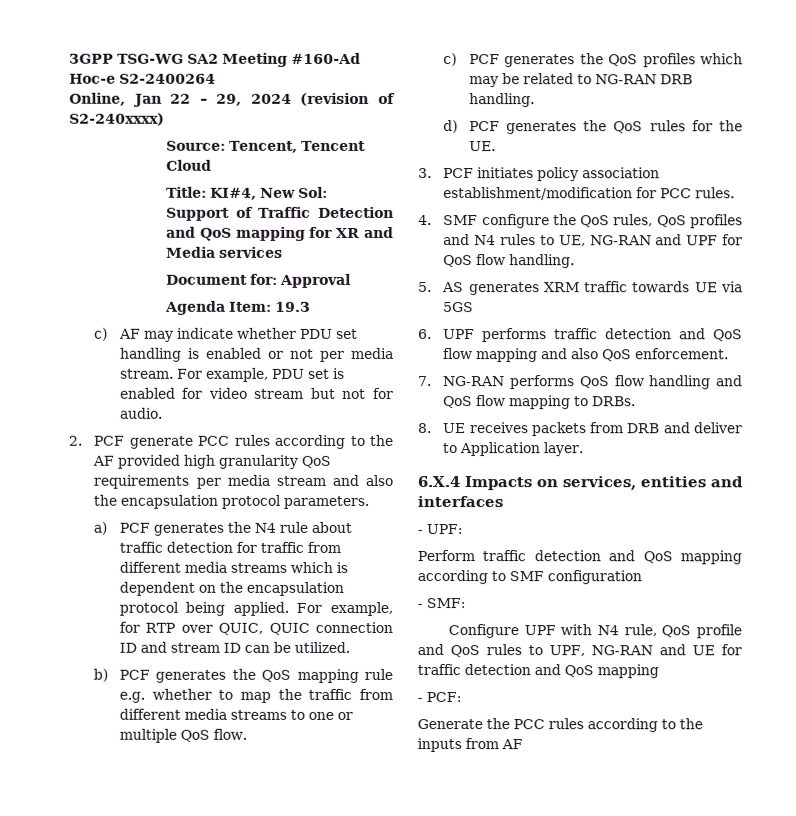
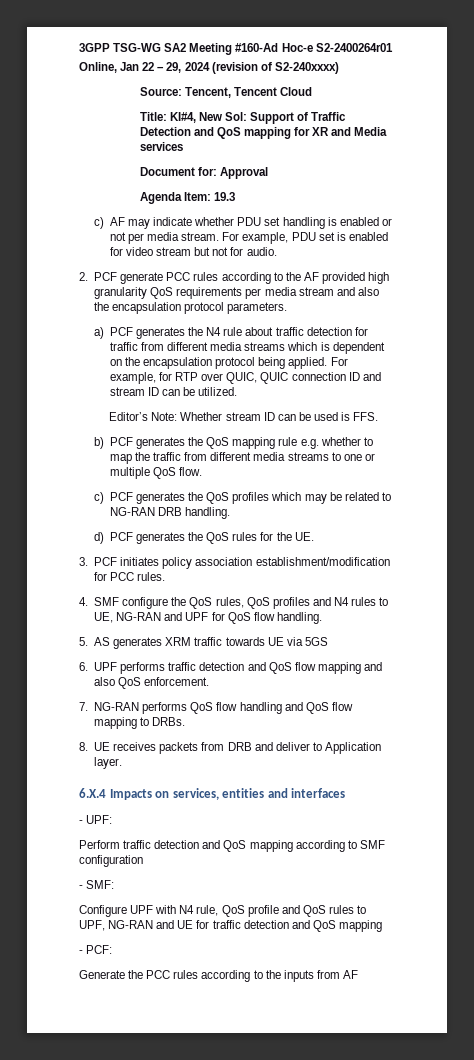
[119,73,216,84] S2-2400264 -> [315,43,393,52] S2-2400264r01
(350, 647) none -> [109,412,379,421] // Editor’s Note: Whether stream ID can be used is FFS.

